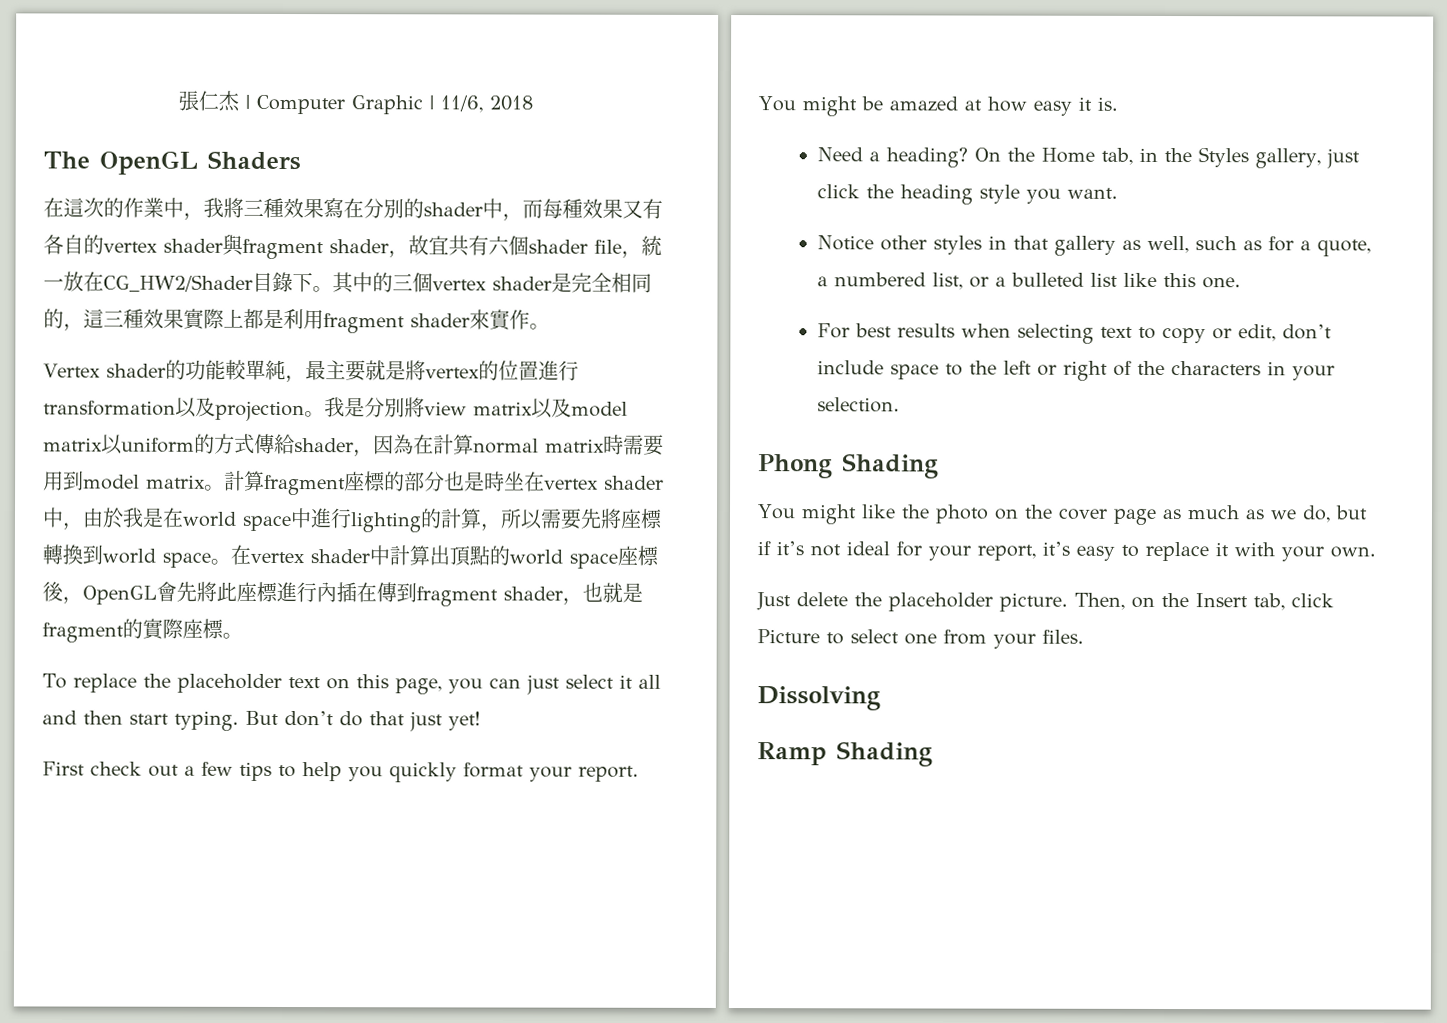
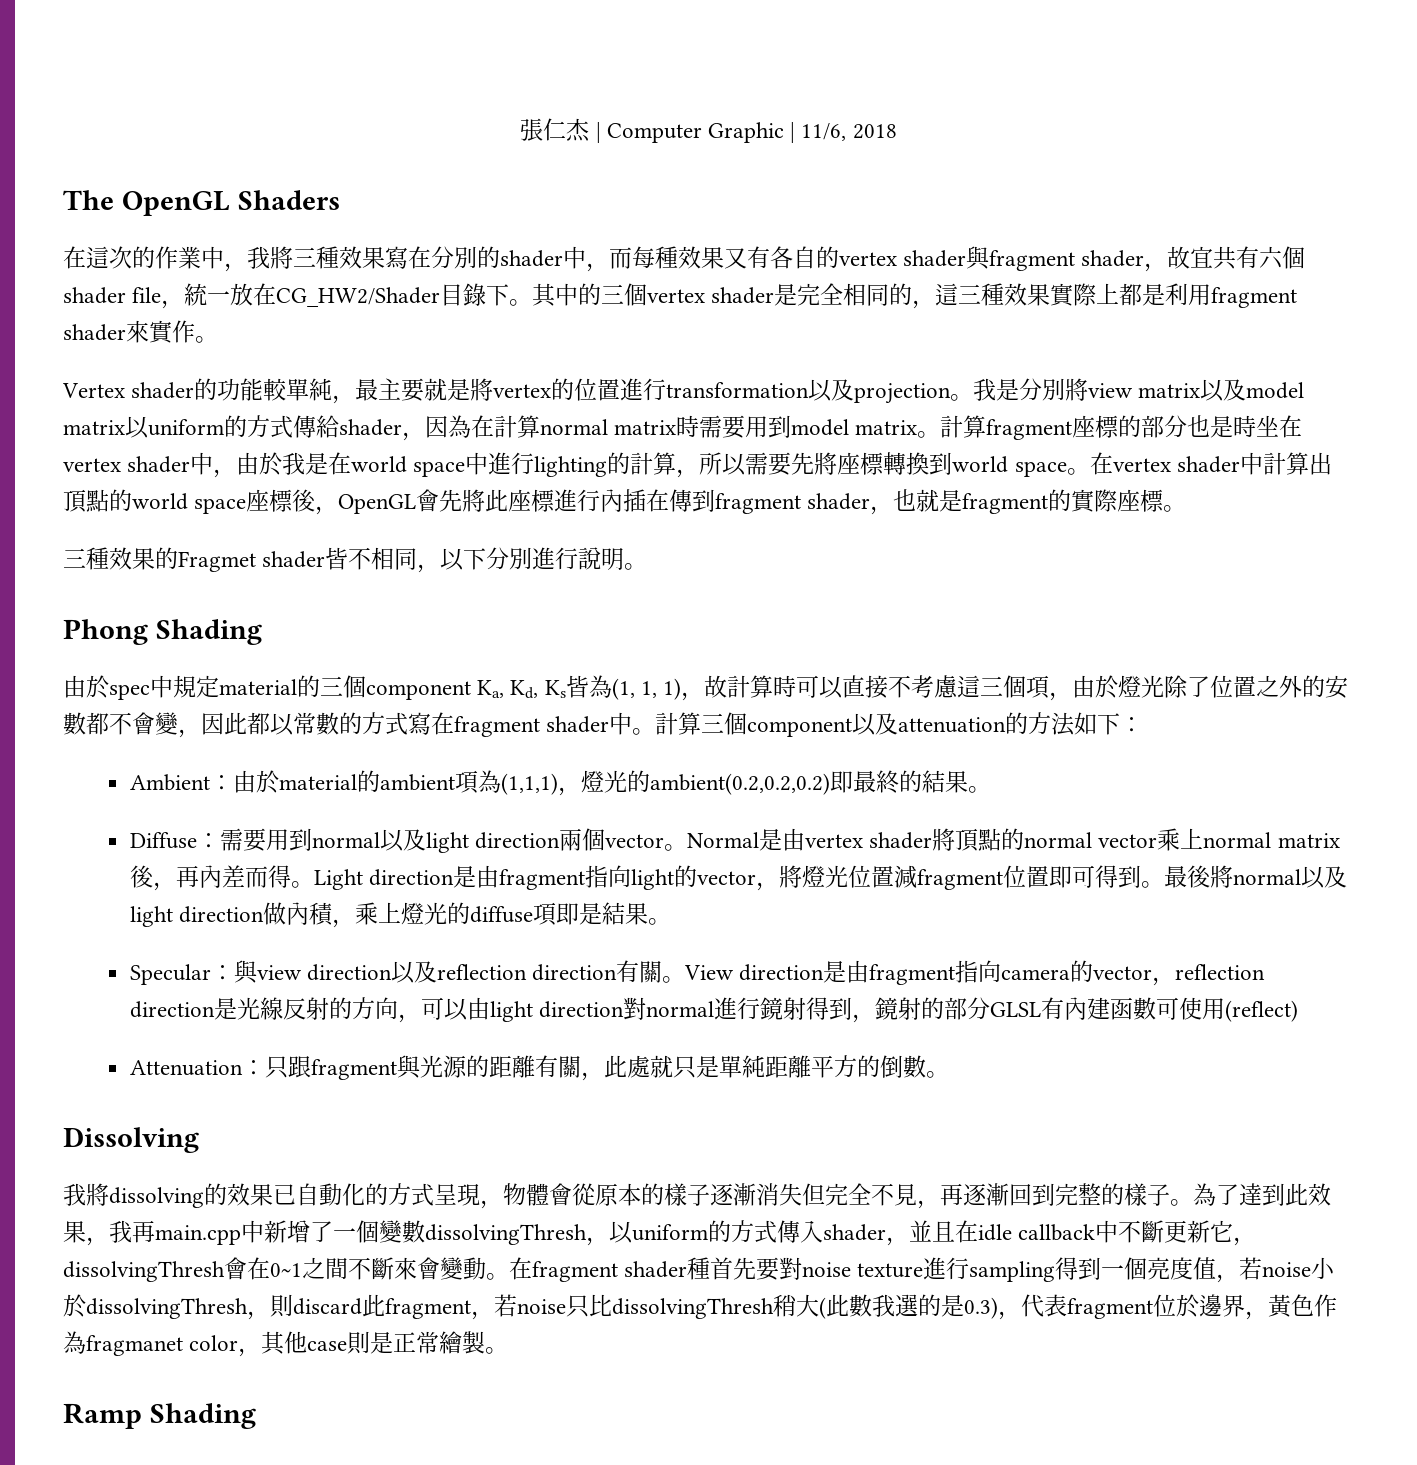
[42,673,661,695] [42,710,481,732] [42,761,639,783] [758,96,1118,117] [817,147,1361,169] [817,184,1119,205] [817,235,1372,257] [817,272,1242,290] [817,323,1333,344] [817,360,1336,381] [817,397,901,413] [758,453,939,479] [757,504,1368,525] [757,541,1376,562] [756,592,1334,612] [757,629,1084,649] [757,686,881,711] To replace the placeholder text on this page, you can just select it all and then start typing. But don’t do that just yet! // First check out a few tips to help you quickly format your report. You might be amazed at how easy it is. // Need a heading? On the Home tab, in the Styles gallery, just click the heading style you want. // Notice other styles in that gallery as well, such as for a quote, a numbered list, or a bulleted list like this one. // For best results when selecting text to copy or edit, don’t include space to the left or right of the characters in your selection. // Phong Shading // You might like the photo on the cover page as much as we do, but if it’s not ideal for your report, it’s easy to replace it with your own. // Just delete the placeholder picture. Then, on the Insert tab, click Picture to select one from your files. // Dissolving -> [63,547,648,573] [63,619,262,645] [63,675,1349,701] [63,712,1144,738] [129,770,991,796] [129,828,1340,853] [129,865,1347,891] [129,902,671,928] [129,960,1266,986] [129,997,1298,1023] [129,1055,949,1081] [63,1127,199,1153] [63,1183,1331,1209] [63,1220,1257,1246] [63,1257,1336,1283] [63,1294,1337,1320] [63,1331,509,1357] 三種效果的Fragmet shader皆不相同，以下分別進行說明。 // Phong Shading // 由於spec中規定material的三個component Ka, Kd, Ks皆為(1, 1, 1)，故計算時可以直接不考慮這三個項，由於燈光除了位置之外的安數都不會變，因此都以常數的方式寫在fragment shader中。計算三個component以及attenuation的方法如下： // Ambient：由於material的ambient項為(1,1,1)，燈光的ambient(0.2,0.2,0.2)即最終的結果。 // Diffuse：需要用到normal以及light direction兩個vector。Normal是由vertex shader將頂點的normal vector乘上normal matrix後，再內差而得。Light direction是由fragment指向light的vector，將燈光位置減fragment位置即可得到。最後將normal以及light direction做內積，乘上燈光的diffuse項即是結果。 // Specular：與view direction以及reflection direction有關。View direction是由fragment指向camera的vector，reflection direction是光線反射的方向，可以由light direction對normal進行鏡射得到，鏡射的部分GLSL有內建函數可使用(reflect) // Attenuation：只跟fragment與光源的距離有關，此處就只是單純距離平方的倒數。 // Dissolving // 我將dissolving的效果已自動化的方式呈現，物體會從原本的樣子逐漸消失但完全不見，再逐漸回到完整的樣子。為了達到此效果，我再main.cpp中新增了一個變數dissolvingThresh，以uniform的方式傳入shader，並且在idle callback中不斷更新它，dissolvingThresh會在0~1之間不斷來會變動。在fragment shader種首先要對noise texture進行sampling得到一個亮度值，若noise小於dissolvingThresh，則discard此fragment，若noise只比dissolvingThresh稍大(此數我選的是0.3)，代表fragment位於邊界，黃色作為fragmanet color，其他case則是正常繪製。

